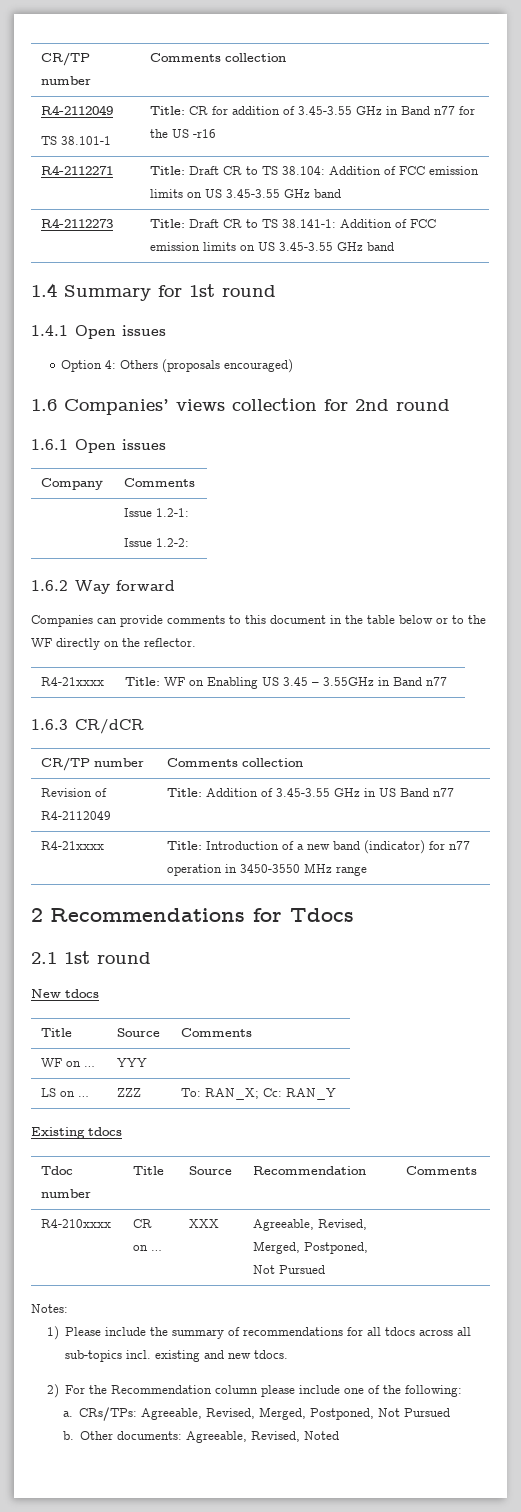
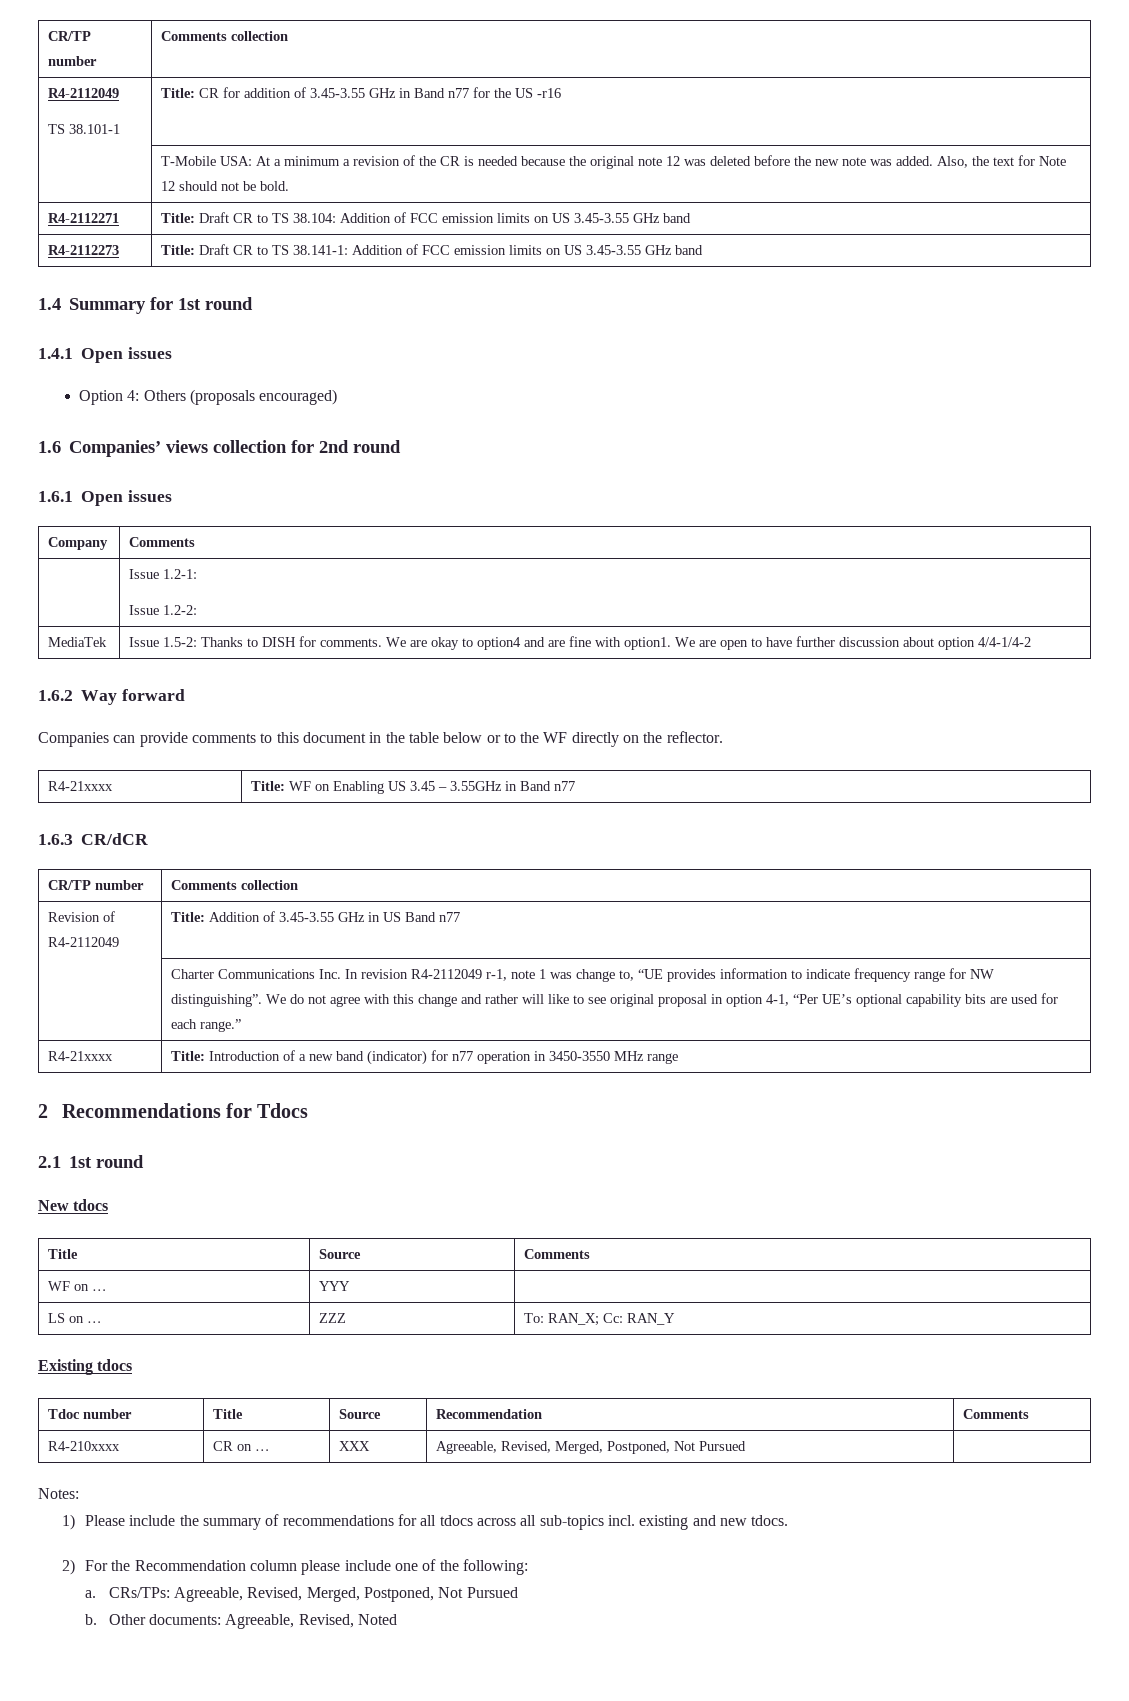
(217, 133) none -> [161,155,1067,169] [161,181,290,191] // | T-Mobile USA: At a minimum a revision of the CR is needed because the original note 12 was deleted before the new note was added. Also, the text for Note 12 should not be bold.
(190, 542) none -> [48,637,108,647] [129,636,1032,650] // MediaTek | Issue 1.5-2: Thanks to DISH for comments. We are okay to option4 and are fine with option1. We are open to have further discussion about option 4/4-1/4-2
(455, 792) none -> [171,968,995,982] [171,993,1059,1007] [171,1019,242,1032] // | Charter Communications Inc. In revision R4-2112049 r-1, note 1 was change to, “UE provides information to indicate frequency range for NW distinguishing”. We do not agree with this change and rather will like to see original proposal in option 4-1, “Per UE’s optional capability bits are used for each range.”

